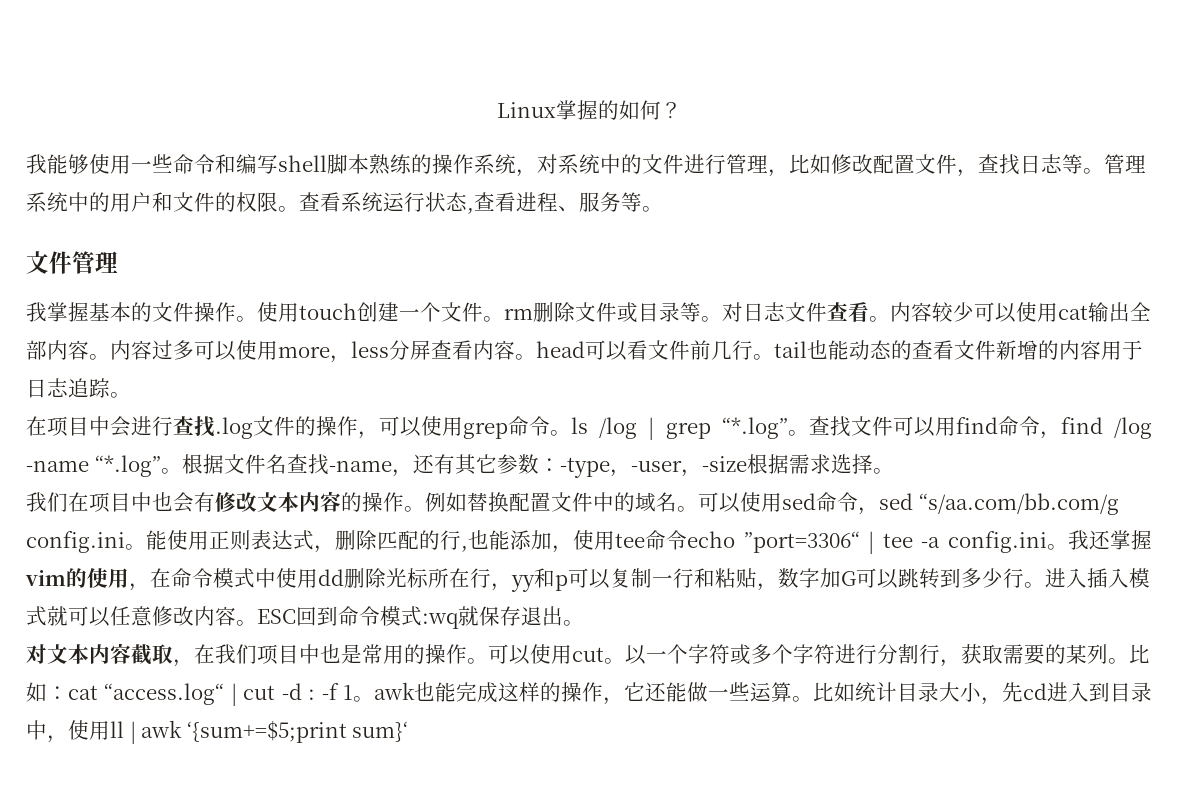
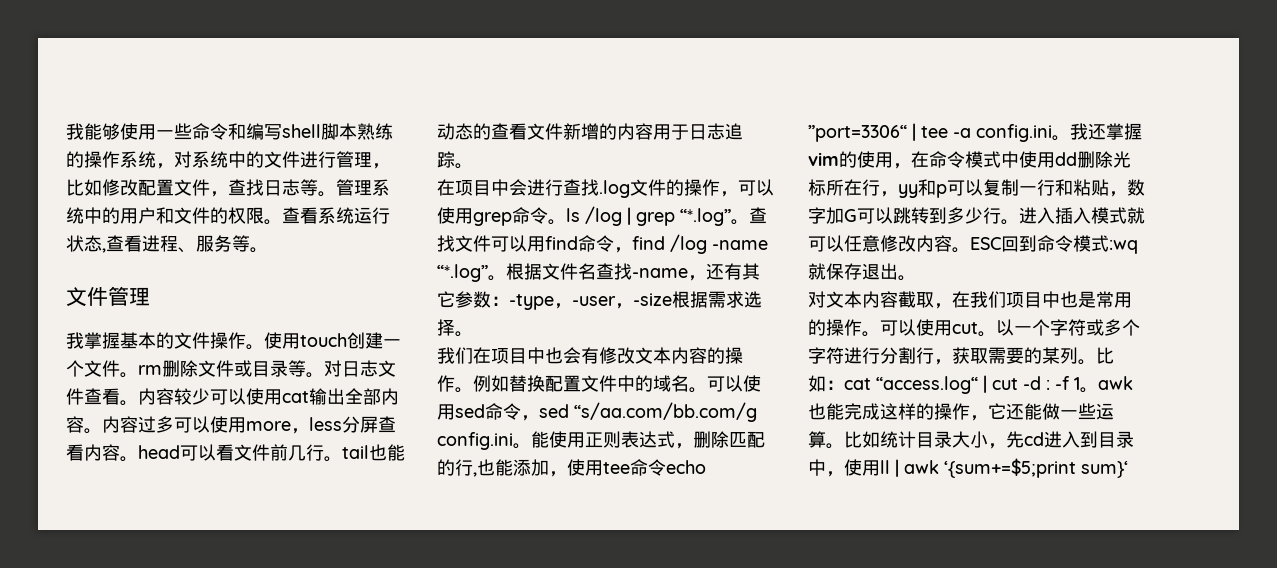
[496,100,682,120] Linux掌握的如何？ // -> (66, 131) none

